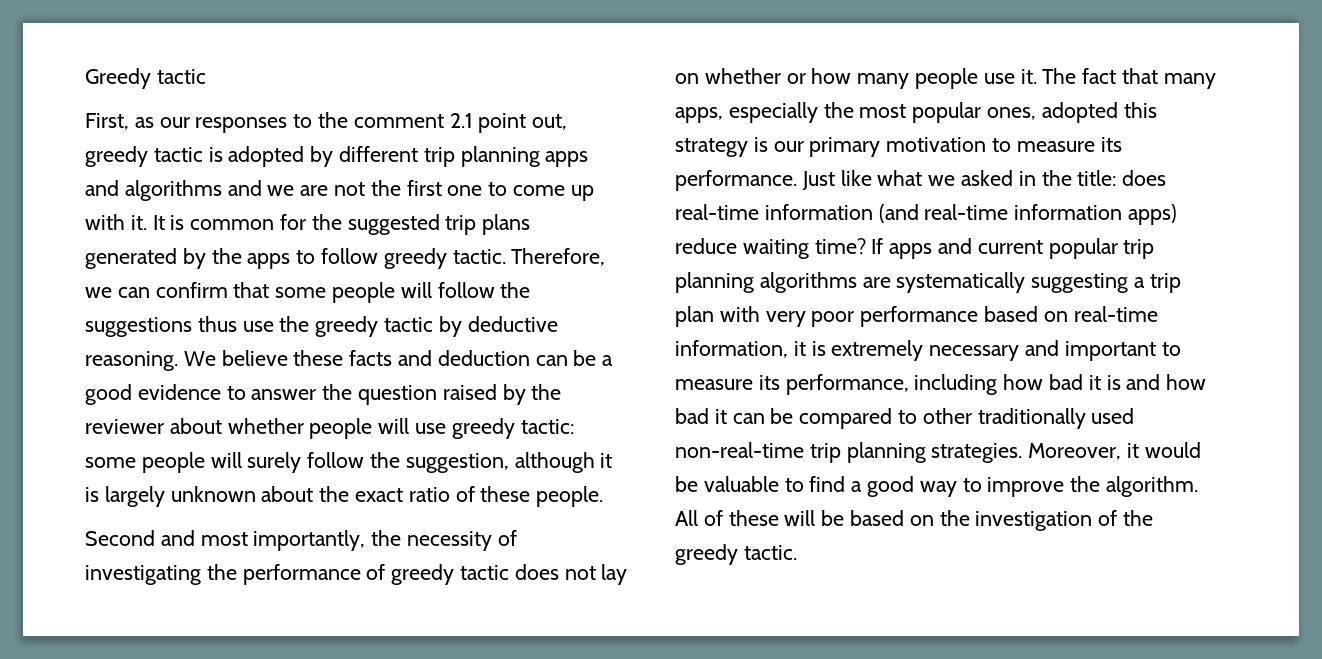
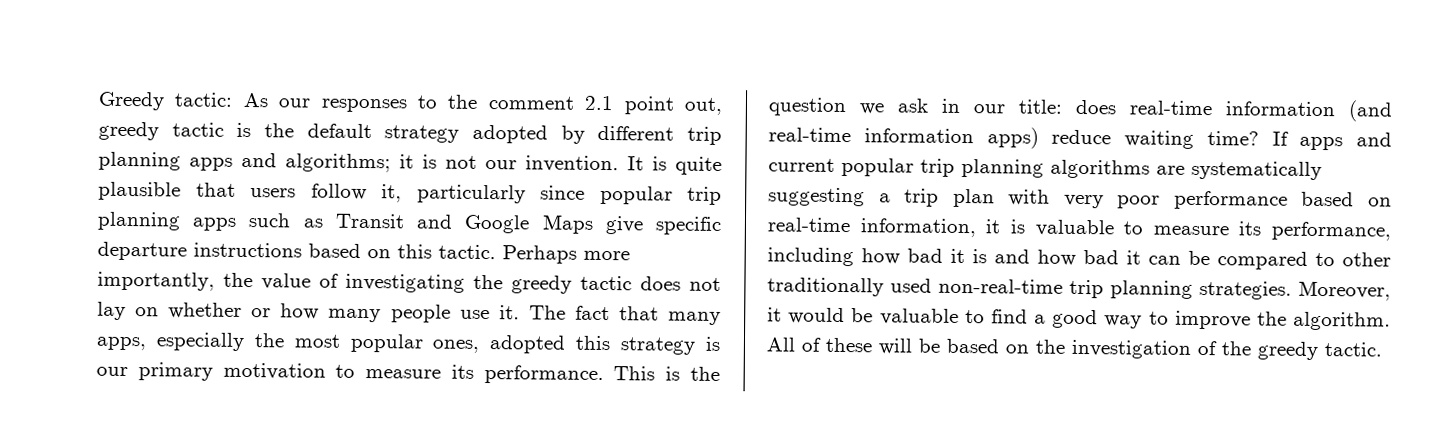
[156,69,206,84] [85,113,154,130] tactic // First, as -> [174,92,269,108] tactic: As
(223, 154) none -> [264,123,460,143] the default strategy
[124,180,594,201] [85,214,531,235] [85,248,606,269] [85,282,531,303] [85,316,558,337] [85,350,614,371] [85,384,562,405] [85,418,574,439] [85,452,613,473] [85,486,604,507] [85,530,248,546] algorithms and we are not the first one to come up with it. It is common for the suggested trip plans generated by the apps to follow greedy tactic. Therefore, we can confirm that some people will follow the suggestions thus use the greedy tactic by deductive reasoning. We believe these facts and deduction can be a good evidence to answer the question raised by the reviewer about whether people will use greedy tactic: some people will surely follow the suggestion, although it is largely unknown about the exact ratio of these people. // Second and most -> [285,153,722,175] [98,181,722,205] [97,211,722,235] [97,241,630,264] algorithms; it is not our invention. It is quite plausible that users follow it, particularly since popular trip planning apps such as Transit and Google Maps give specific departure instructions based on this tactic. Perhaps more
[407,531,493,551] necessity -> [261,273,311,290] value
[242,564,386,585] performance of -> (503, 282) none
[801,170,1072,190] Just like what we asked in the -> [613,366,721,381] [768,97,1005,117] This is the question we ask in our
[831,340,1156,361] extremely necessary and important -> [1034,219,1114,237] valuable

